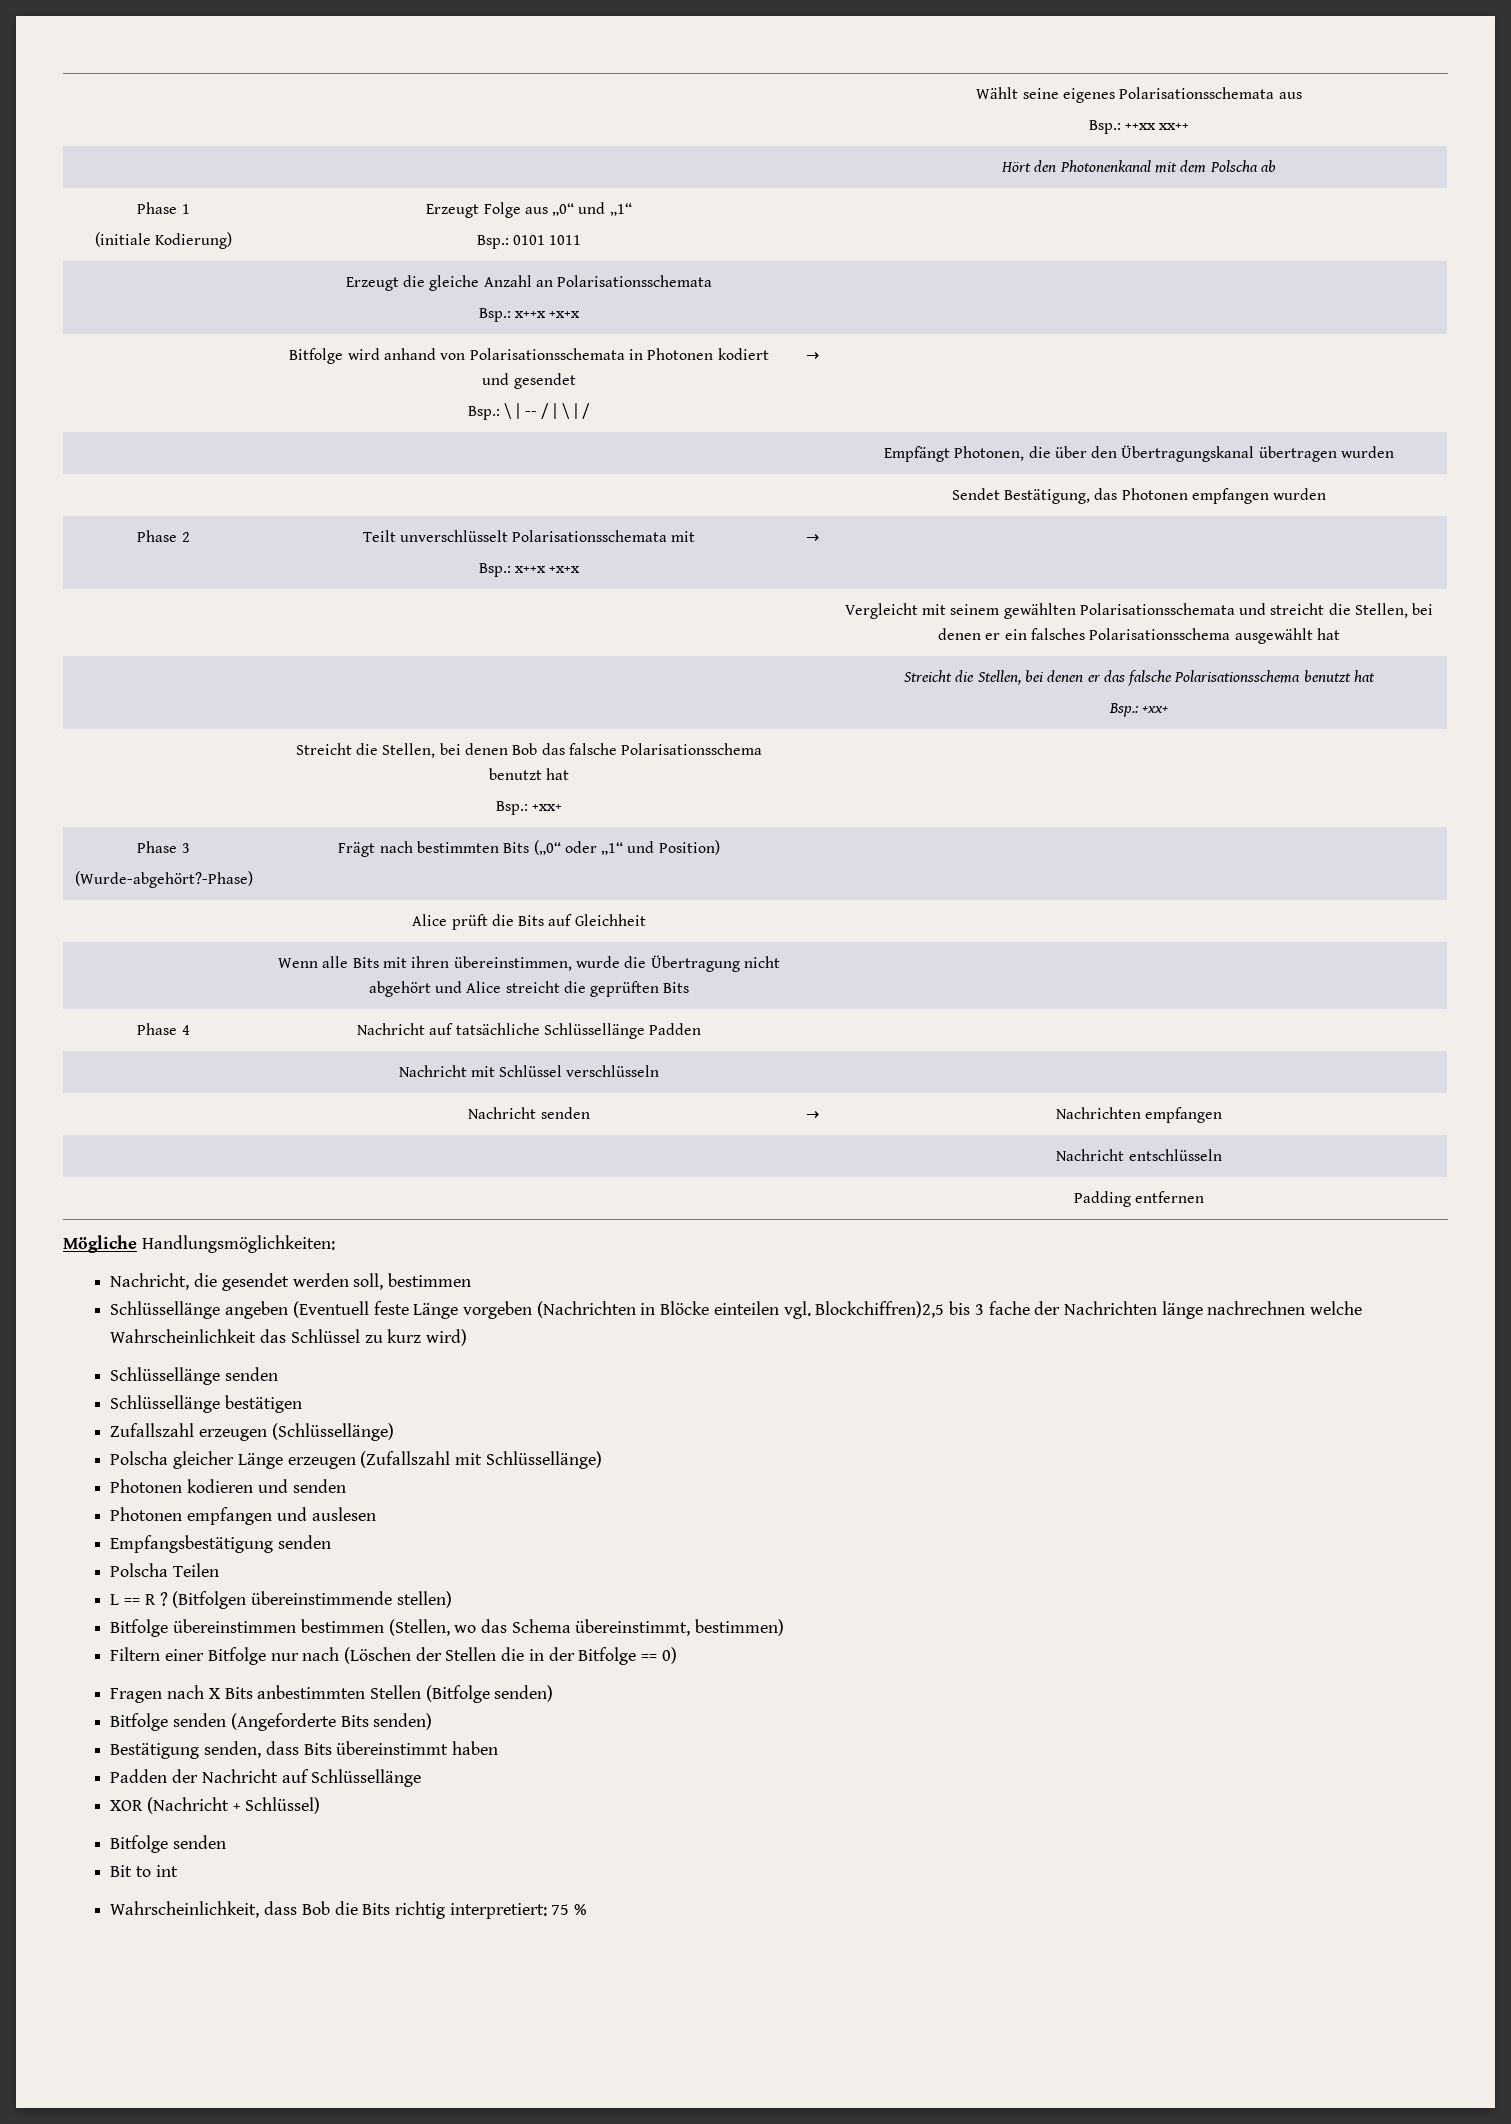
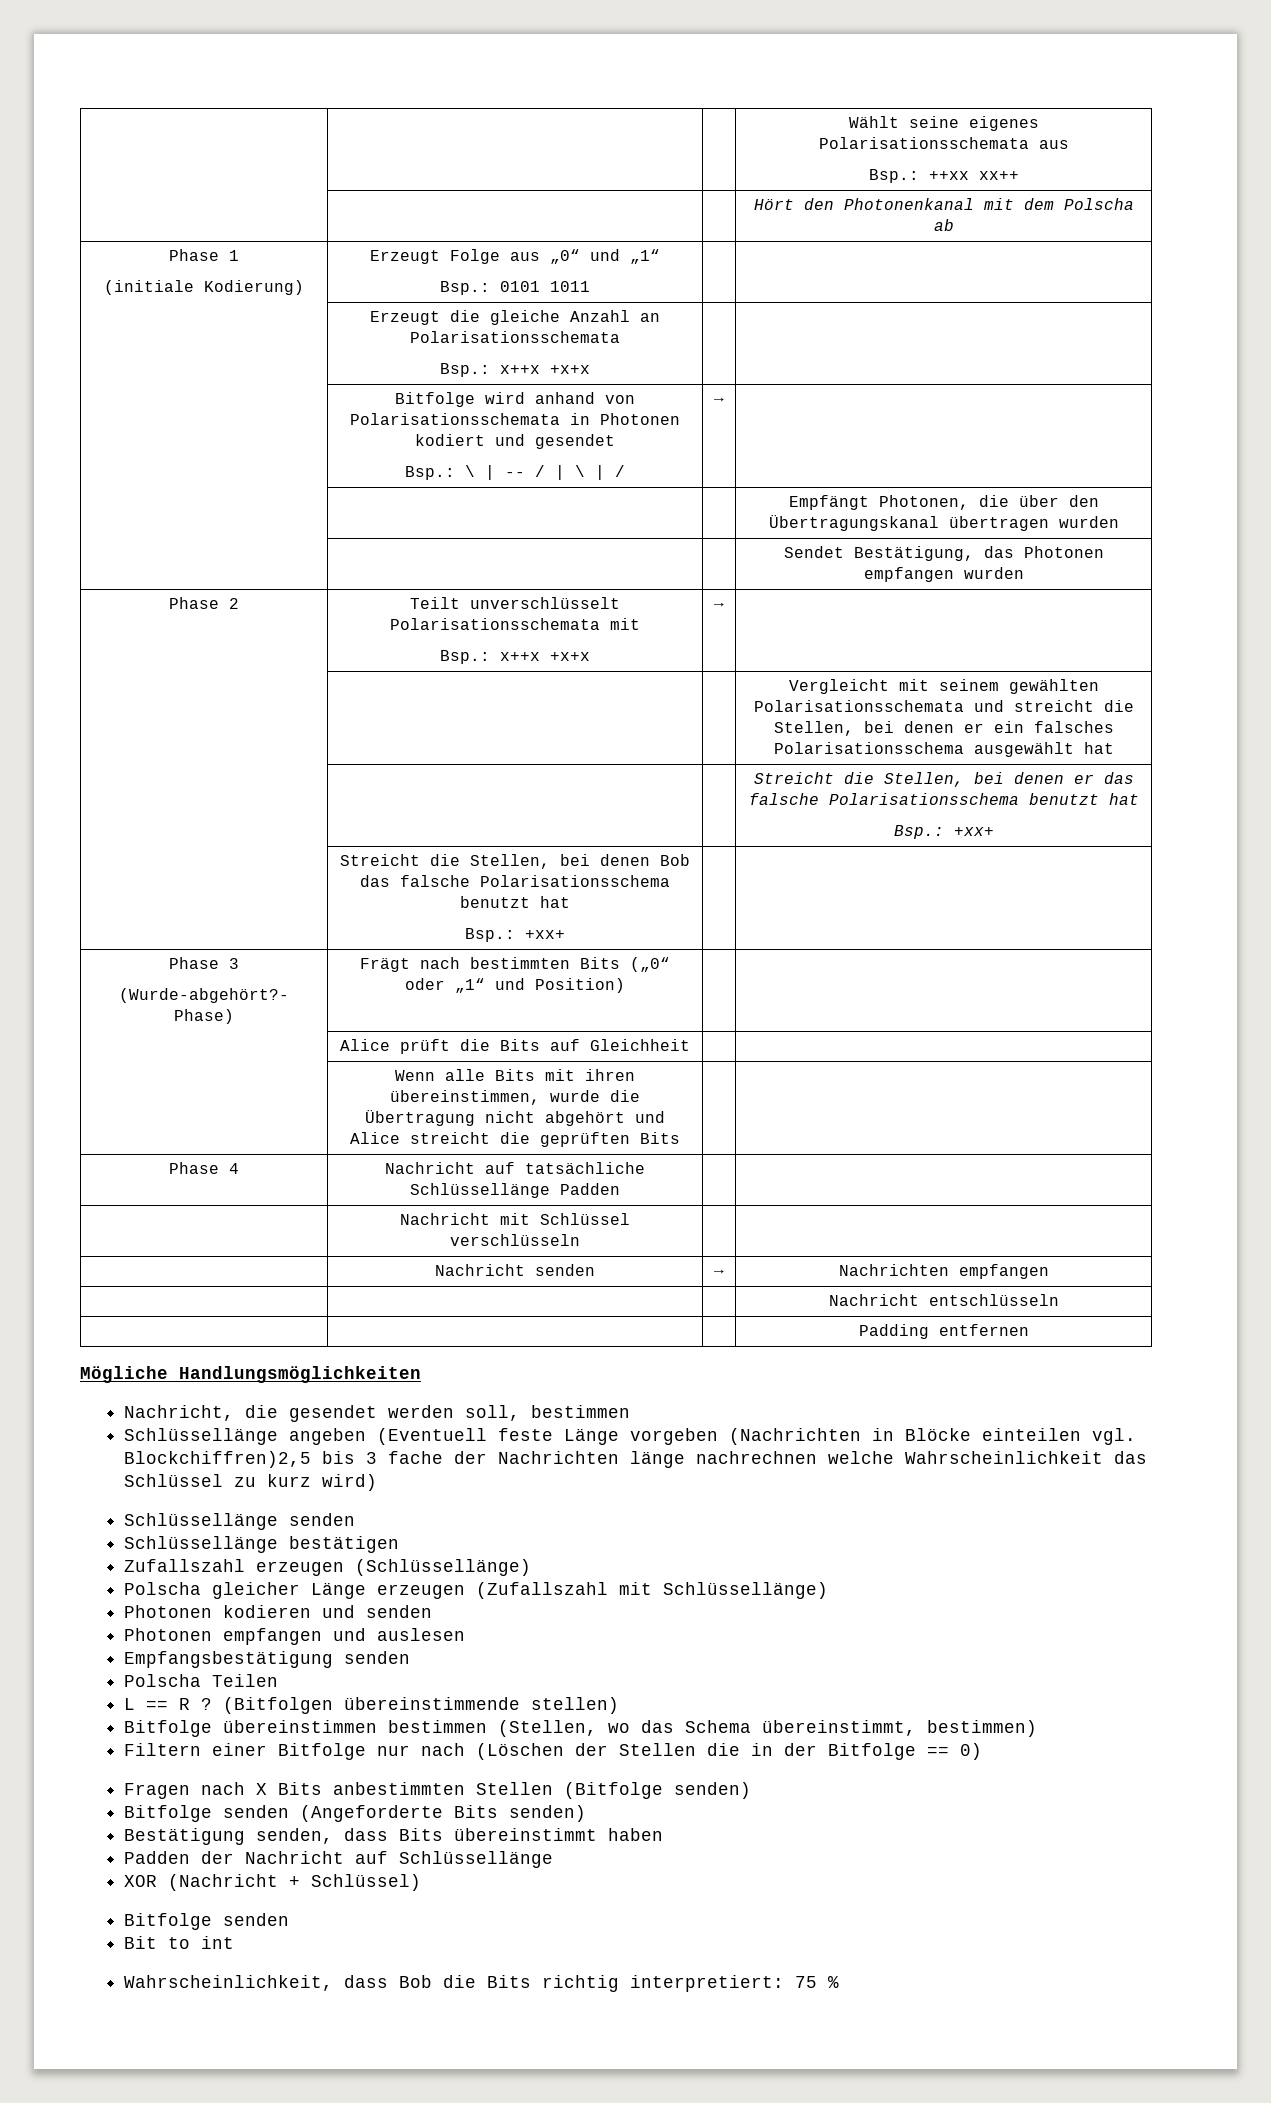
[141,1235,335,1253] Handlungsmöglichkeiten: -> [179,1366,421,1383] Handlungsmöglichkeiten

